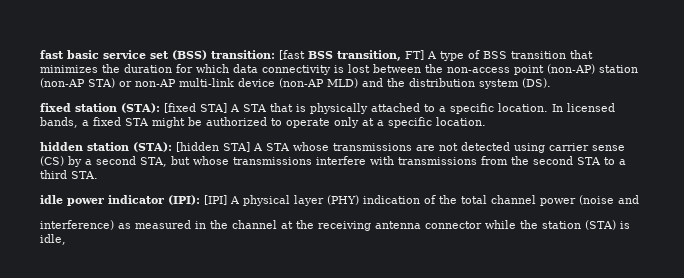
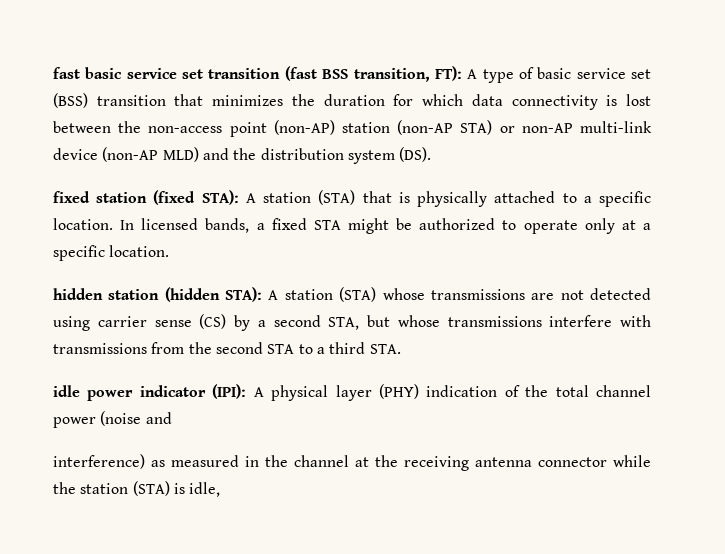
[172,50,305,60] (BSS) transition: [fast -> [208,66,317,81] transition (fast
[405,50,424,60] FT] -> [434,66,462,81] FT):
[483,51,507,59] BSS -> [537,67,651,79] [53,93,88,108] basic service set (BSS)
[121,103,267,113] (STA): [fixed STA] A STA -> [153,190,356,205] (fixed STA): A station (STA)
[133,142,290,152] (STA): [hidden STA] A STA -> [164,287,377,302] (hidden STA): A station (STA)
[204,195,227,205] [IPI] -> (247, 391) none

